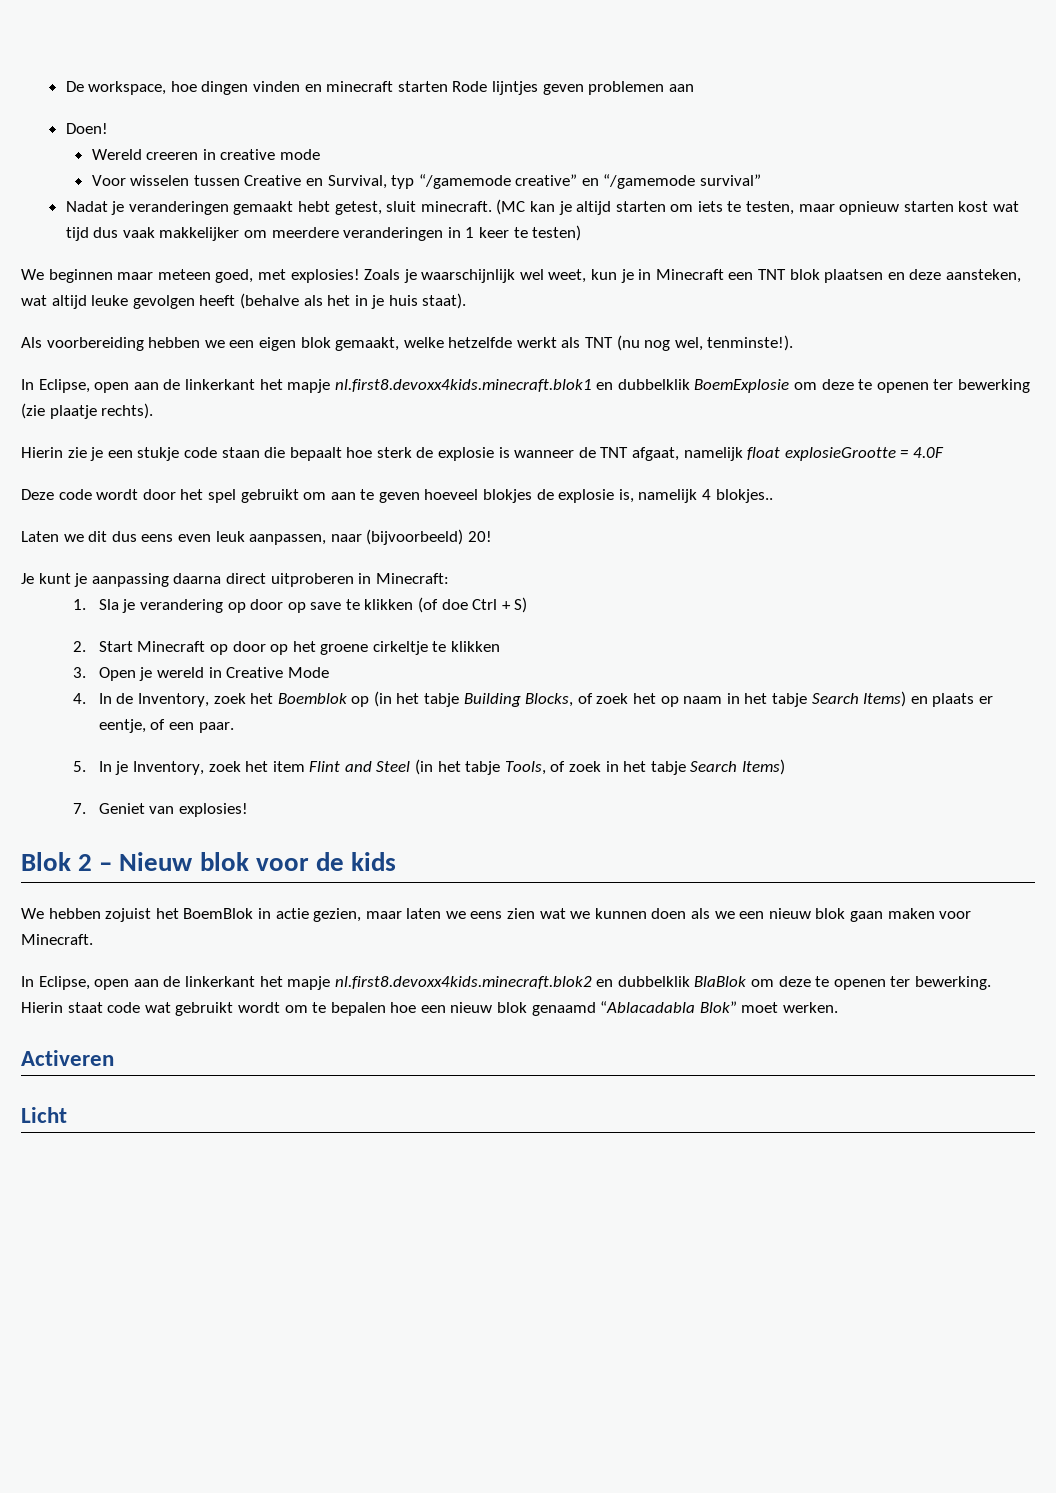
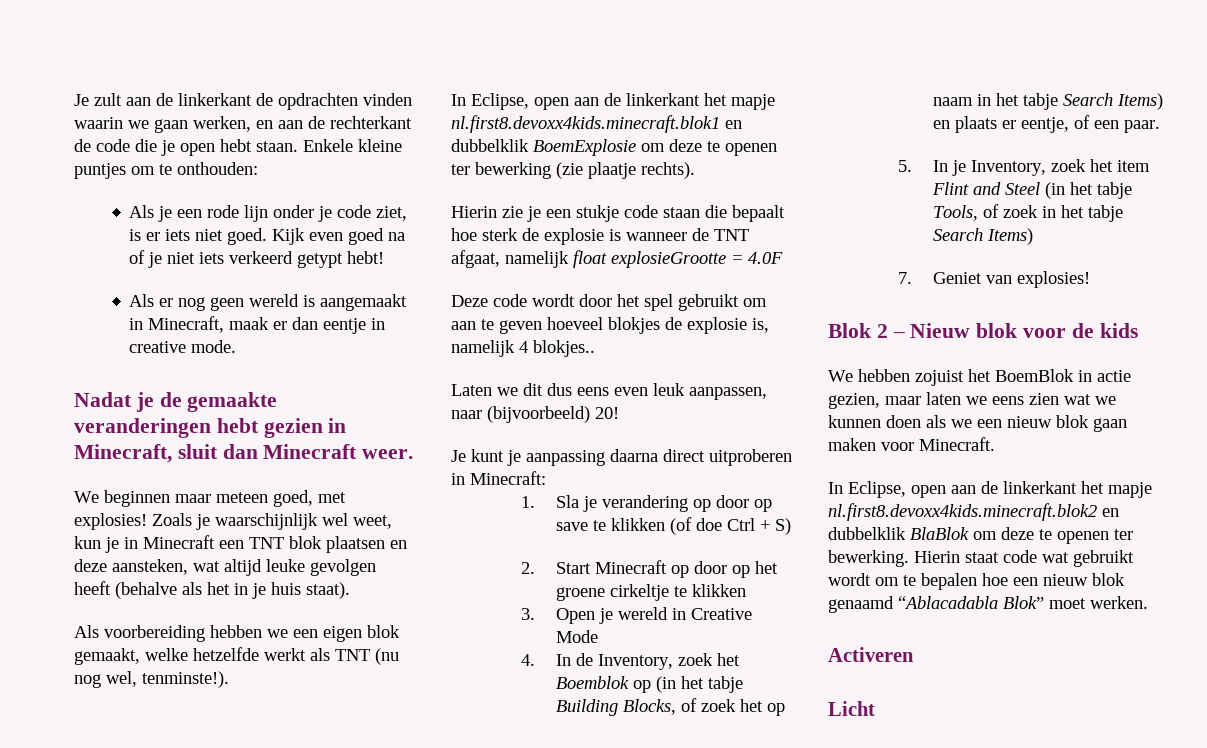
[65,81,694,95] [65,123,108,134] [91,149,320,160] [91,174,762,189] [65,199,1020,215] [65,225,582,241] De workspace, hoe dingen vinden en minecraft starten Rode lijntjes geven problemen aan // Doen! // Wereld creeren in creative mode // Voor wisselen tussen Creative en Survival, typ “/gamemode creative” en “/gamemode survival” // Nadat je veranderingen gemaakt hebt getest, sluit minecraft. (MC kan je altijd starten om iets te testen, maar opnieuw starten kost wat tijd dus vaak makkelijker om meerdere veranderingen in 1 keer te testen) -> [74,93,412,110] [74,116,412,133] [74,139,402,156] [74,162,258,179] [129,205,408,222] [129,228,406,245] [129,250,385,268] [129,294,408,311] [129,316,386,334] [129,340,237,353] [74,392,278,412] [74,418,347,438] [74,444,414,463] Je zult aan de linkerkant de opdrachten vinden waarin we gaan werken, en aan de rechterkant de code die je open hebt staan. Enkele kleine puntjes om te onthouden: // Als je een rode lijn onder je code ziet, is er iets niet goed. Kijk even goed na of je niet iets verkeerd getypt hebt! // Als er nog geen wereld is aangemaakt in Minecraft, maak er dan eentje in creative mode. // Nadat je de gemaakte veranderingen hebt gezien in Minecraft, sluit dan Minecraft weer.

